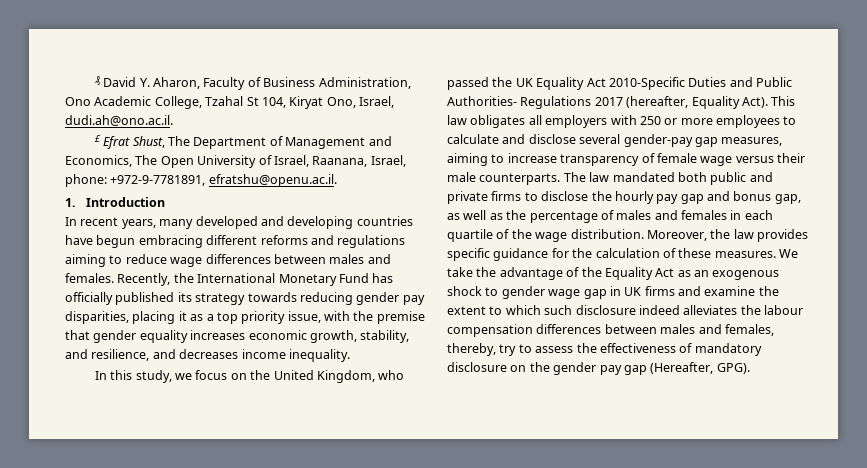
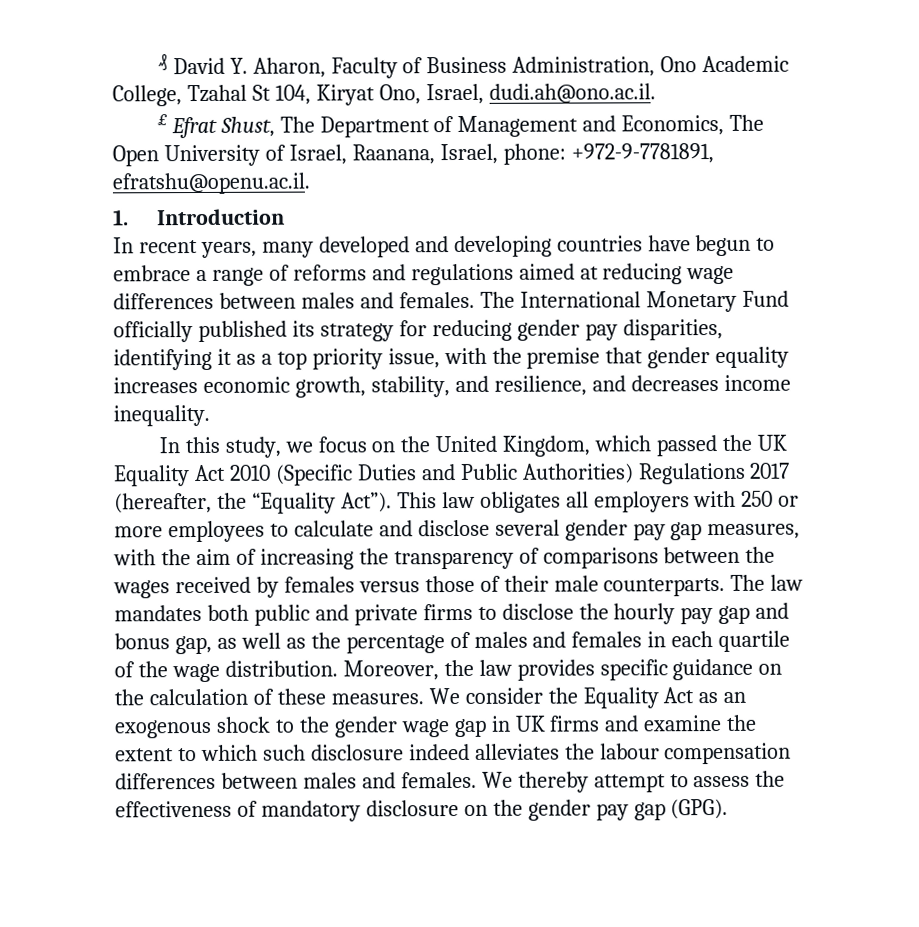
[138,235,406,248] [65,254,167,267] embracing different reforms and regulations aiming to reduce -> [756,237,776,251] [113,263,683,286] to embrace a range of reforms and regulations aimed at reducing
[117,273,194,286] Recently, the -> [479,291,515,308] The
[372,273,394,283] has -> (789, 298) none
[247,292,297,302] towards -> [398,320,427,337] for
[132,311,176,324] placing -> [113,348,212,371] identifying
[378,370,405,380] who -> [594,435,652,452] which
[608,77,685,90] 2010-Specific -> [229,464,353,486] 2010 (Specific
[447,96,517,106] Authorities- -> [522,463,634,484] Authorities)
[691,96,768,109] Equality Act). -> [216,492,392,514] the “Equality Act”).
[623,134,783,147] [447,153,774,166] gender-pay gap measures, aiming to increase transparency of female wage versus -> [564,519,801,541] [113,546,776,570] [113,575,501,599] gender pay gap measures, with the aim of increasing the transparency of comparisons between the wages received by females versus those of
[612,172,675,182] mandated -> [114,604,202,622] mandates
[551,248,569,258] for -> [758,663,783,675] on
[447,267,580,280] take the advantage of -> [464,687,543,704] consider
(499, 291) none -> [298,716,330,733] the
[724,324,774,336] [447,343,517,356] females, thereby, try -> [400,771,666,793] females. We thereby attempt
[650,362,750,374] (Hereafter, GPG). -> [670,798,729,820] (GPG).

